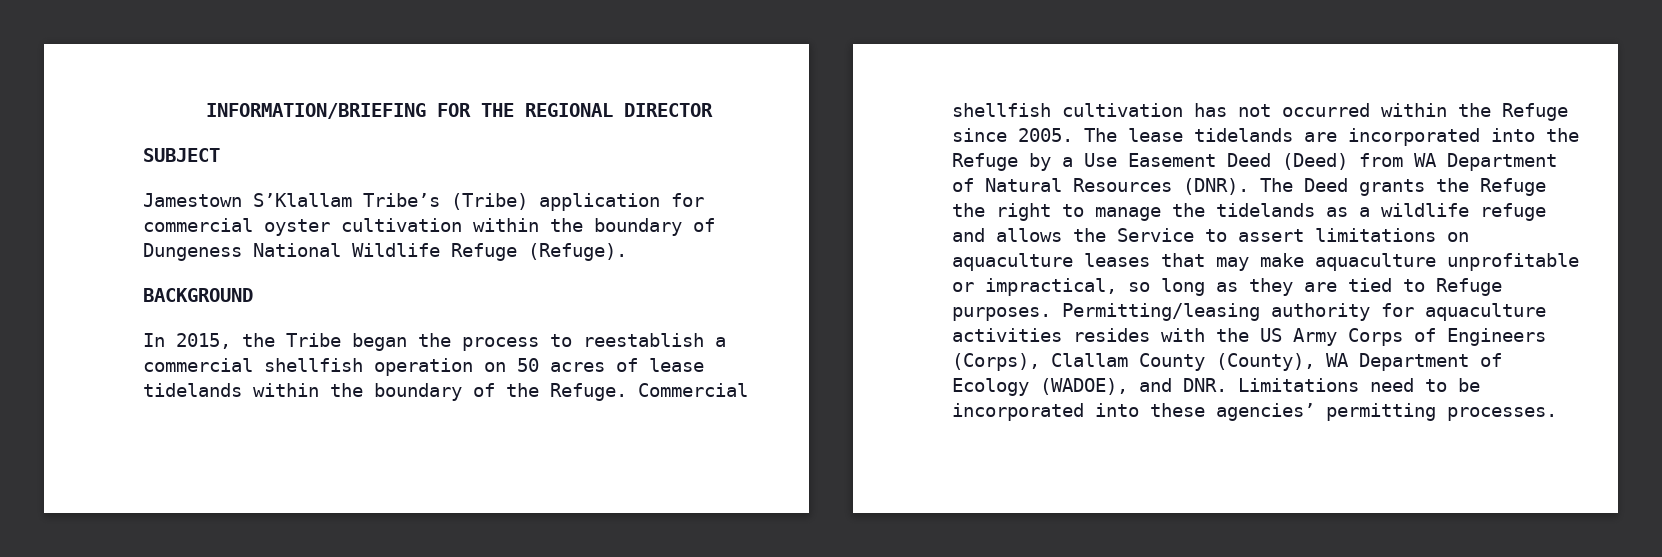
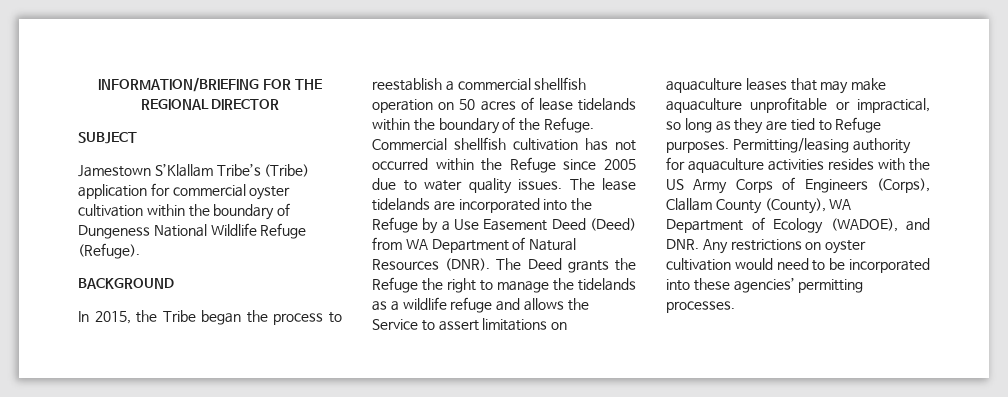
[1018,128,1073,142] 2005. -> [604,159,636,170] [372,178,562,194] 2005 due to water quality issues.
[1238,378,1359,392] Limitations -> [702,239,867,254] [666,258,773,271] Any restrictions on oyster cultivation would

